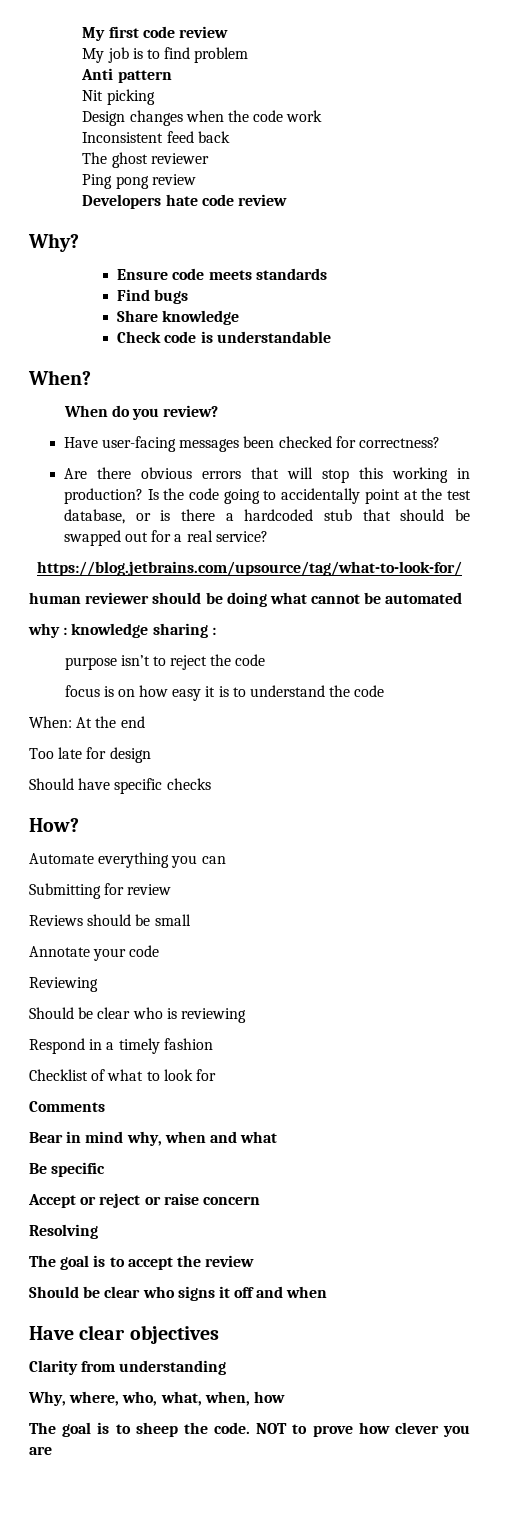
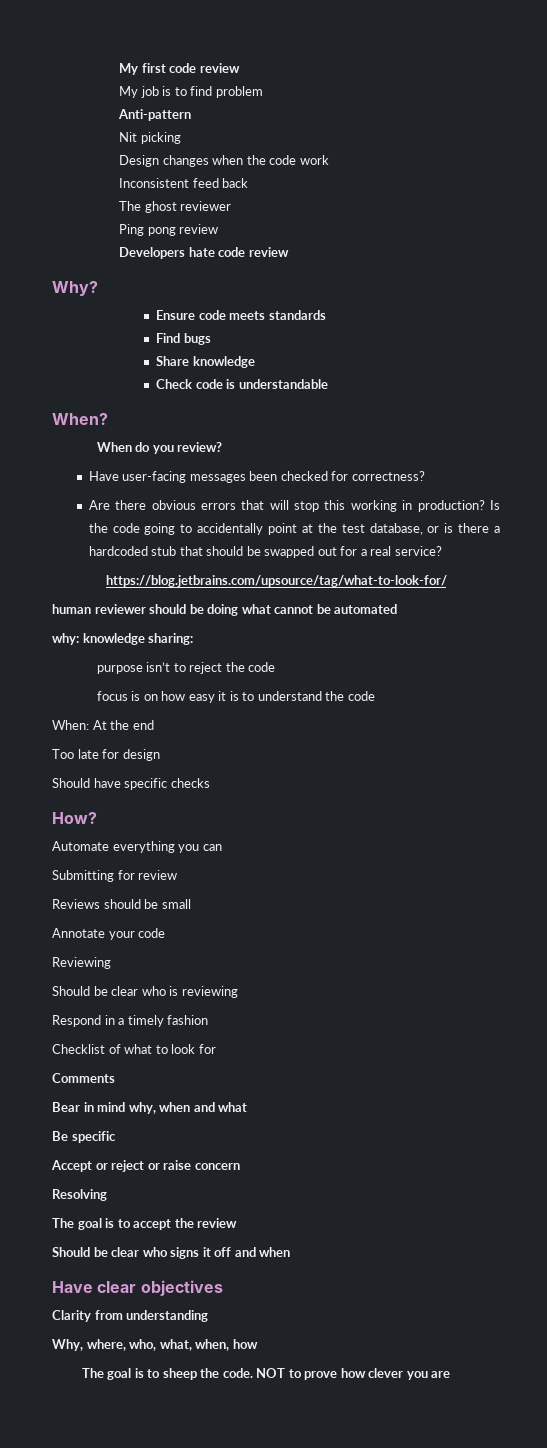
[81,68,172,83] Anti pattern -> [118,109,192,121] Anti-pattern
[28,623,216,638] why : knowledge sharing : -> [52,633,194,645] why: knowledge sharing:

